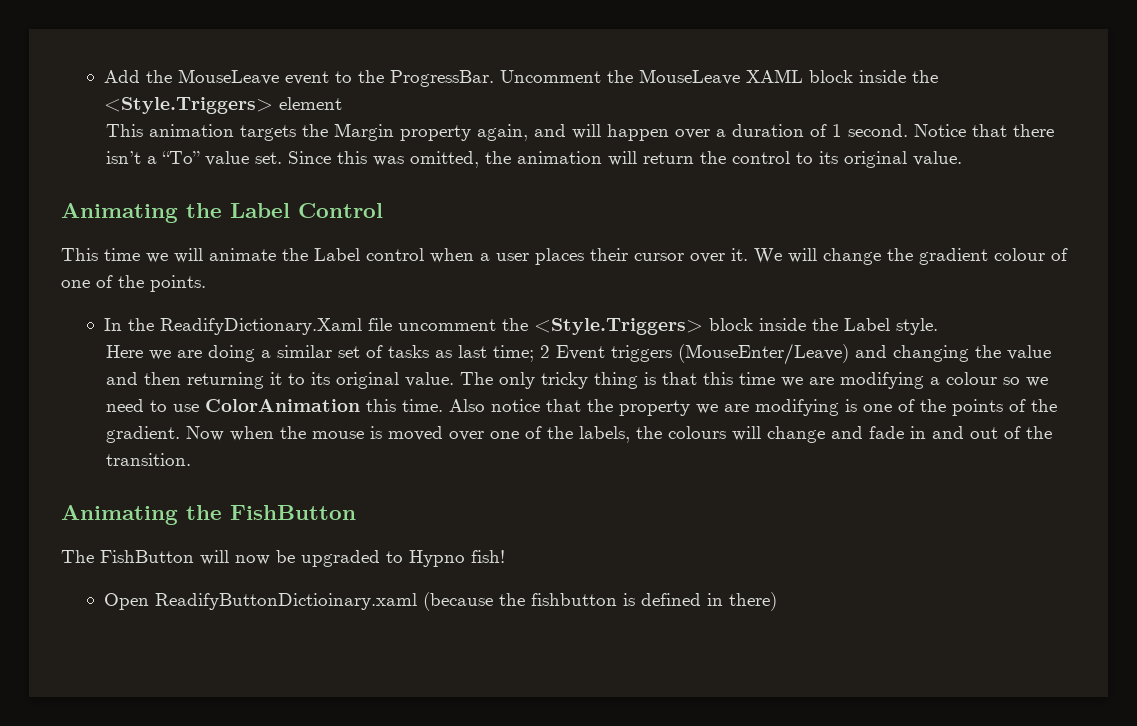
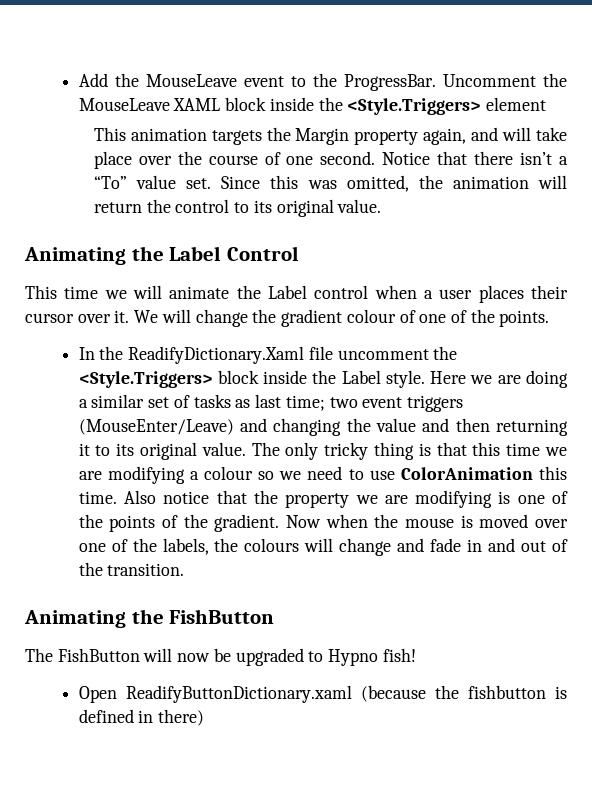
[607,124,843,141] happen over a duration of 1 -> [536,127,568,141] [93,151,314,169] take place over the course of one
(939, 326) // -> (425, 379) none
[540,345,606,360] 2 Event -> [329,397,403,408] two event
[155,593,418,610] ReadifyButtonDictioinary.xaml -> [125,685,352,703] ReadifyButtonDictionary.xaml

